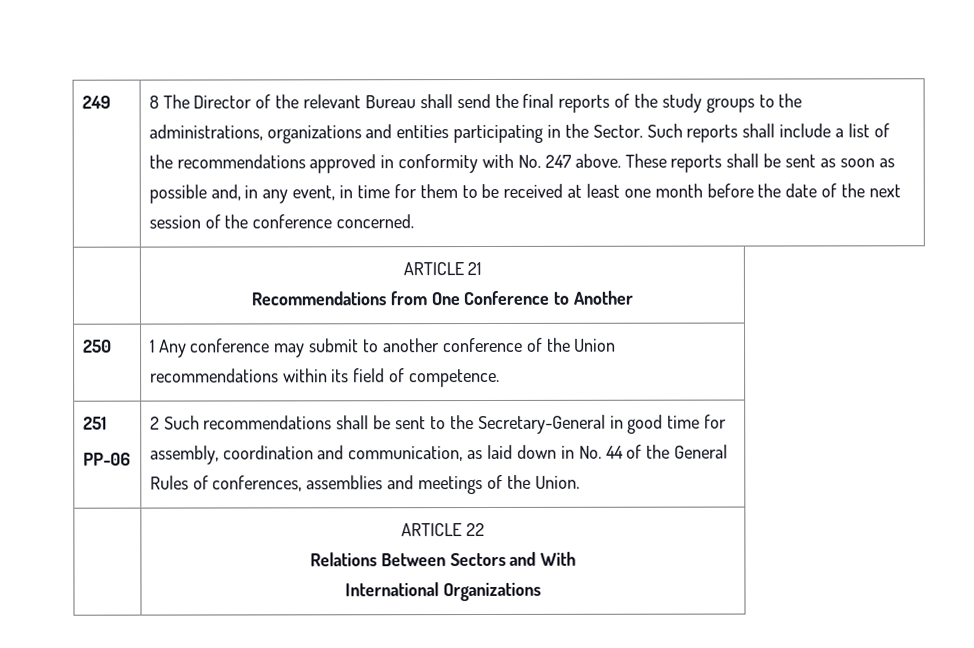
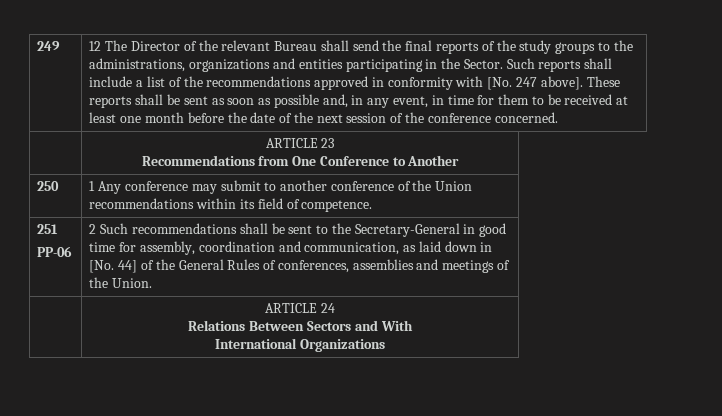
[148,95,159,109] 8 -> [89,41,102,51] 12
[517,153,621,168] No. 247 above. -> [487,76,583,90] [No. 247 above].
[467,262,482,276] 21 -> [321,138,335,148] 23
[578,445,624,459] No. 44 -> [89,260,138,273] [No. 44]
[465,523,485,537] 22 -> [320,303,335,313] 24

